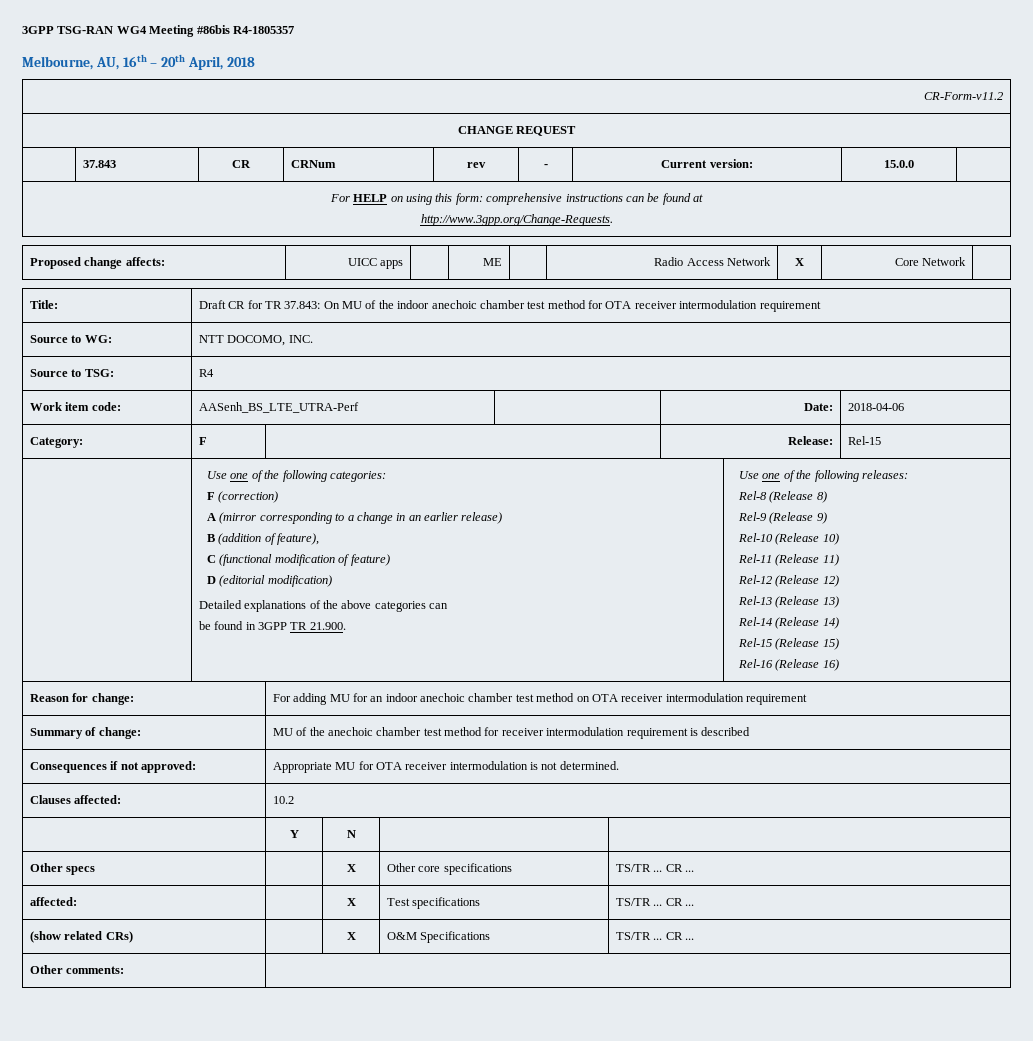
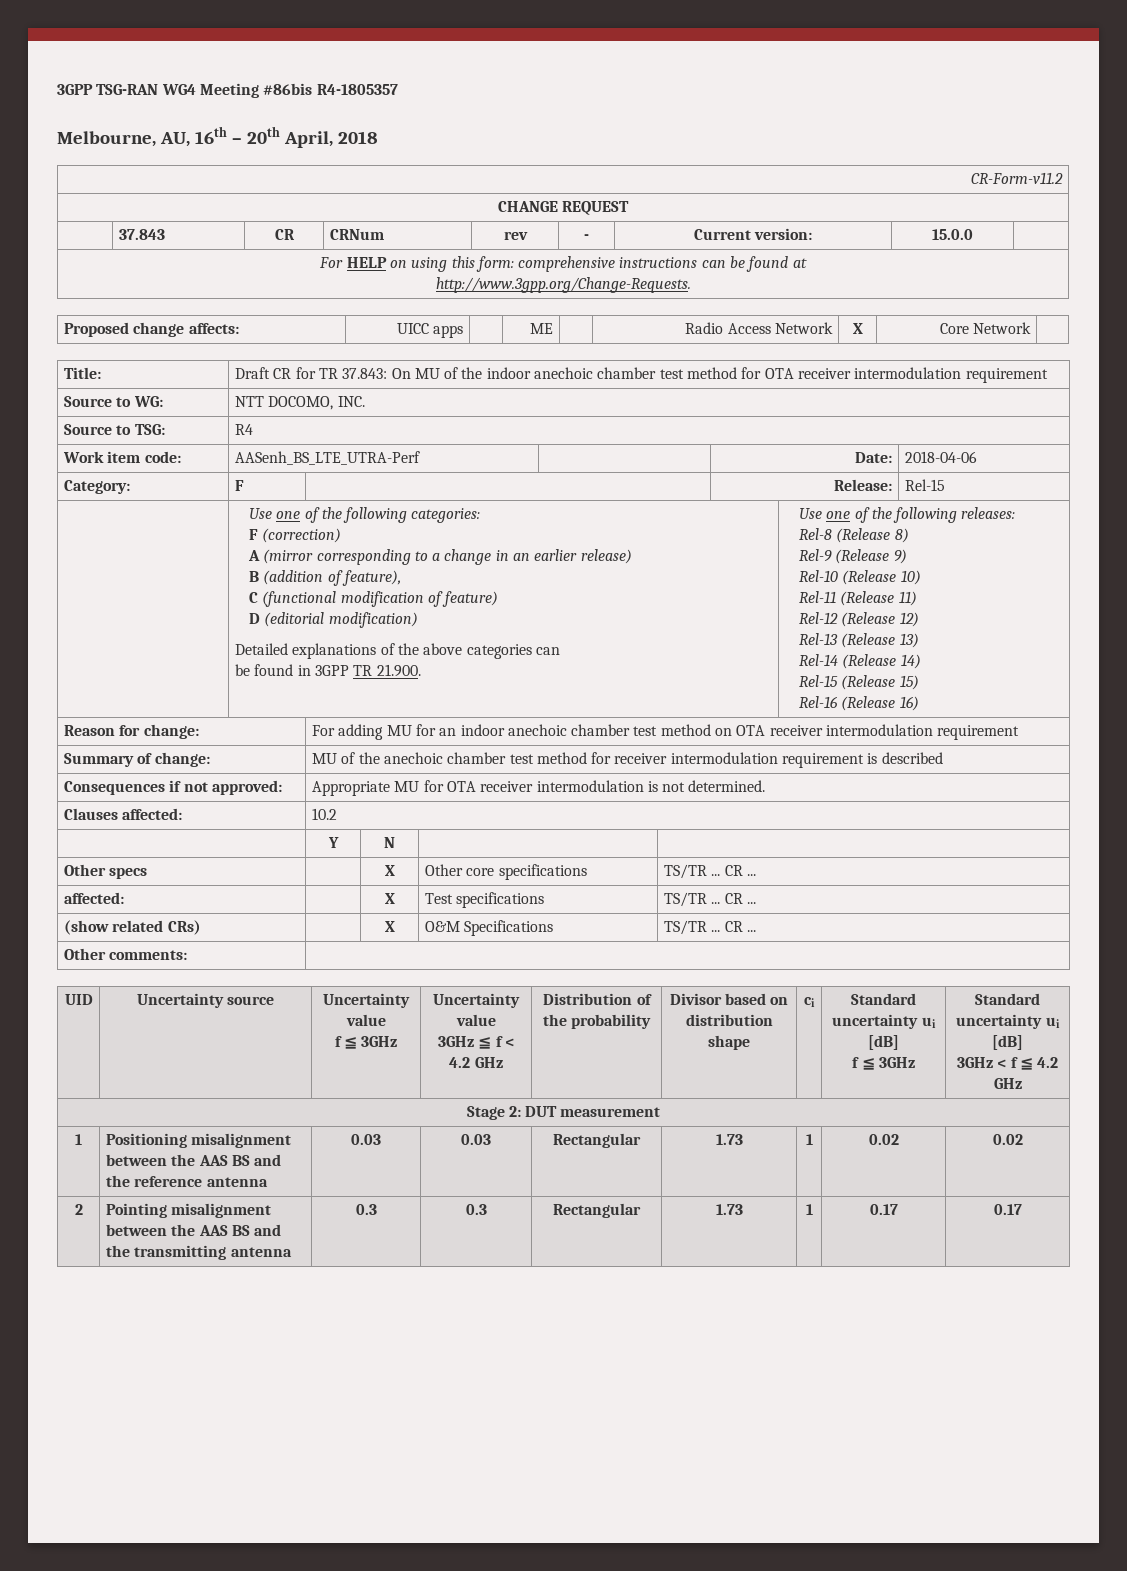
(125, 970) none -> [64,994,93,1005] [136,993,275,1008] [323,993,410,1008] [345,1014,386,1026] [334,1036,398,1049] [433,993,520,1008] [455,1014,496,1026] [438,1036,514,1049] [449,1057,503,1068] [543,993,652,1005] [542,1014,652,1029] [669,993,789,1005] [685,1014,773,1026] [708,1035,750,1050] [804,997,815,1007] [851,993,916,1005] [832,1014,936,1029] [868,1035,899,1050] [852,1057,915,1070] [975,993,1040,1005] [956,1014,1060,1029] [992,1035,1023,1050] [956,1057,1059,1070] [993,1078,1022,1089] [466,1106,661,1120] [75,1134,82,1145] [105,1133,292,1148] [105,1154,282,1166] [105,1175,268,1187] [351,1134,381,1145] [461,1134,491,1145] [553,1133,641,1148] [715,1134,743,1145] [805,1134,813,1145] [868,1134,899,1145] [992,1134,1023,1145] [74,1204,83,1215] [105,1203,272,1218] [105,1224,282,1236] [105,1245,292,1260] [355,1204,377,1215] [465,1204,487,1215] [553,1203,641,1218] [715,1204,743,1215] [805,1204,813,1215] [869,1204,898,1215] [993,1204,1022,1215] // UID | Uncertainty source | Uncertainty value // f ≦ 3GHz | Uncertainty value // 3GHz ≦ f < 4.2 GHz | Distribution of the probability | Divisor based on distribution shape | ci | Standard uncertainty ui [dB] // f ≦ 3GHz | Standard uncertainty ui [dB] // 3GHz < f ≦ 4.2 GHz // Stage 2: DUT measurement // 1 | Positioning misalignment between the AAS BS and the reference antenna | 0.03 | 0.03 | Rectangular | 1.73 | 1 | 0.02 | 0.02 // 2 | Pointing misalignment between the AAS BS and the transmitting antenna | 0.3 | 0.3 | Rectangular | 1.73 | 1 | 0.17 | 0.17

